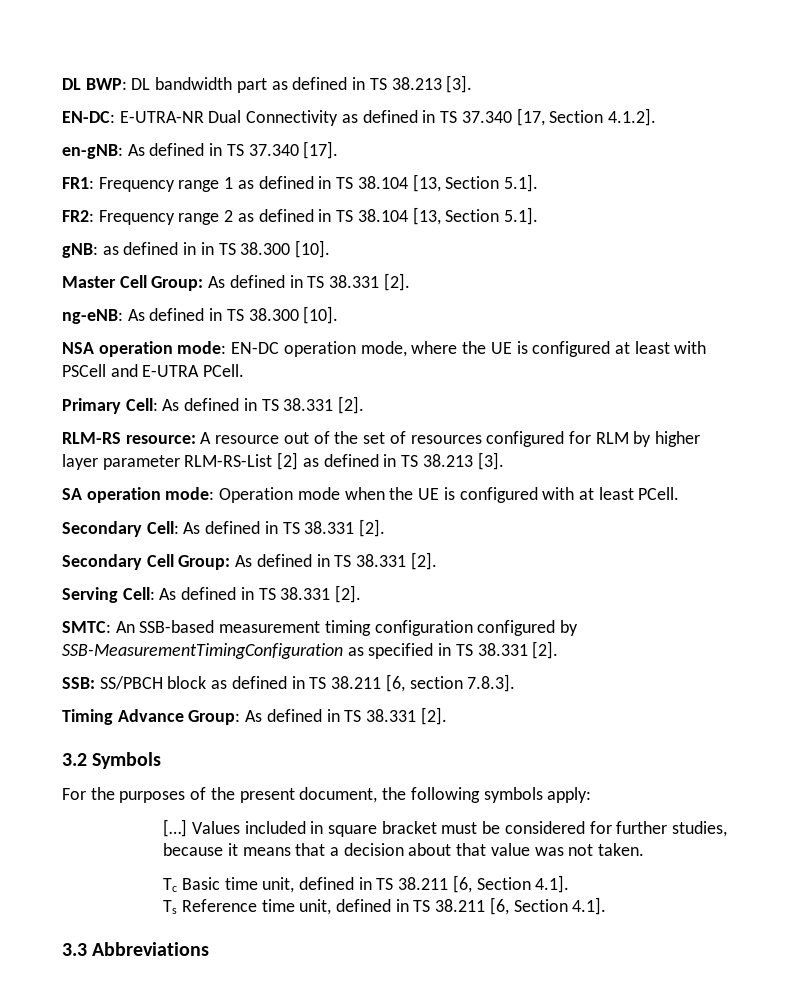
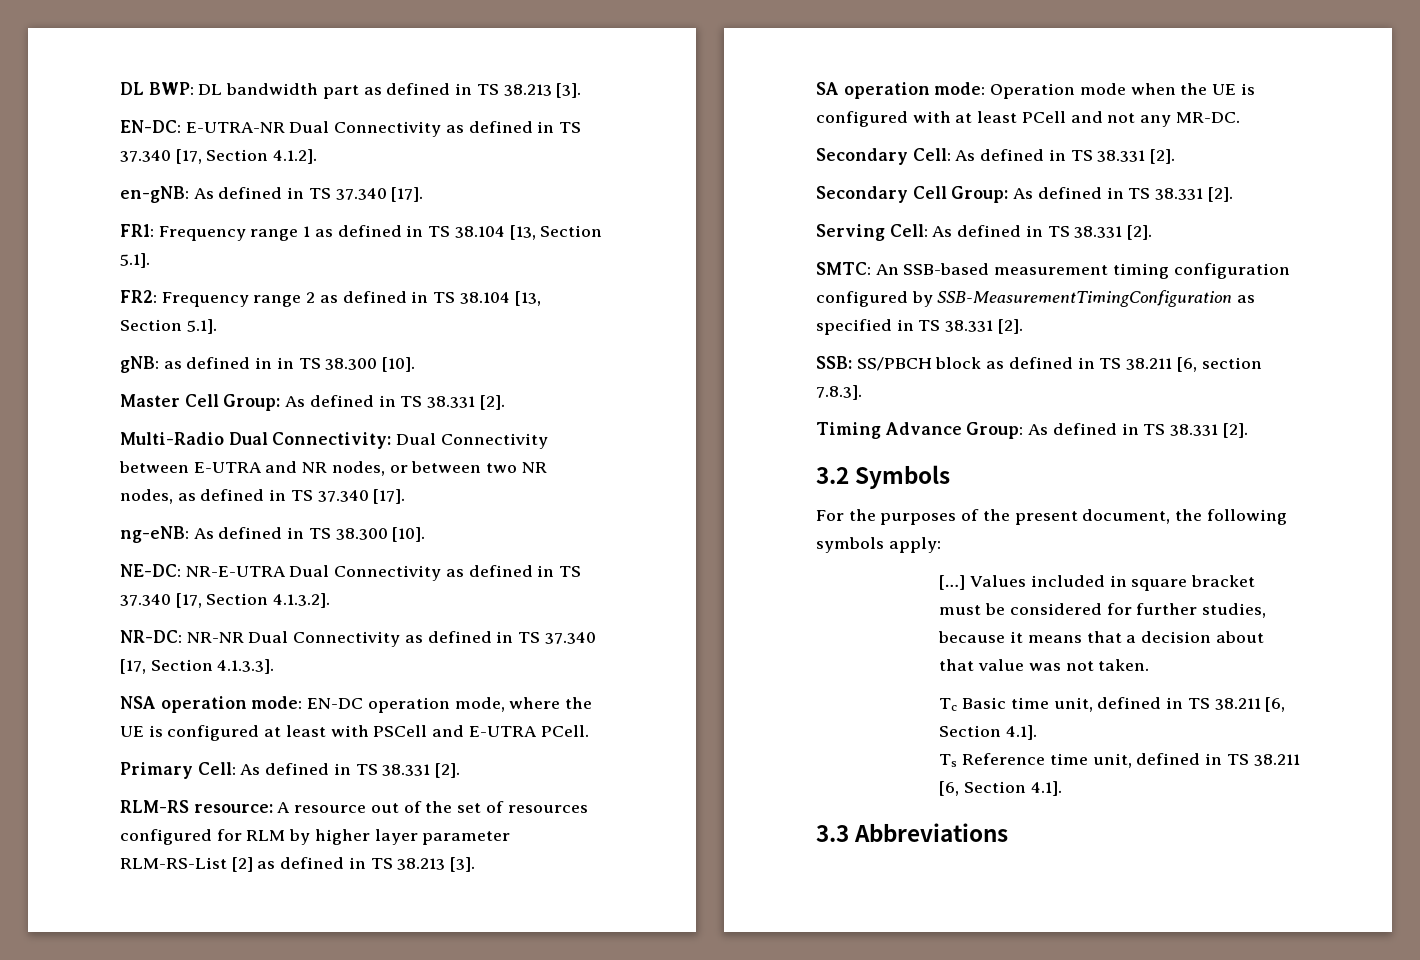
(410, 282) none -> [120,432,548,449] [119,461,547,476] [120,489,406,504] // Multi-Radio Dual Connectivity: Dual Connectivity between E-UTRA and NR nodes, or between two NR nodes, as defined in TS 37.340 [17].
(339, 315) none -> [120,564,582,581] [120,593,331,608] [120,630,596,647] [120,659,275,674] // NE-DC: NR-E-UTRA Dual Connectivity as defined in TS 37.340 [17, Section 4.1.3.2]. // NR-DC: NR-NR Dual Connectivity as defined in TS 37.340 [17, Section 4.1.3.3].
[638,487,680,500] PCell. -> [1021,111,1240,127] PCell and not any MR-DC.

